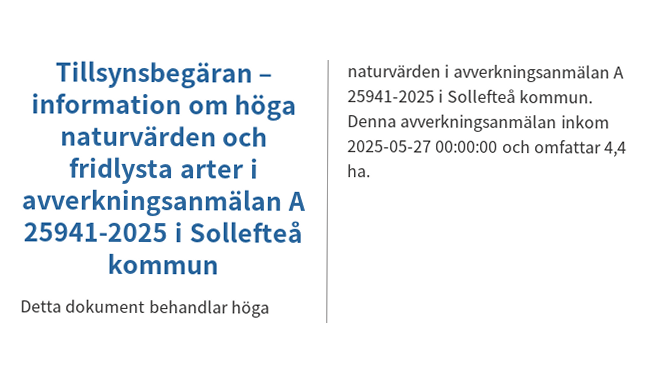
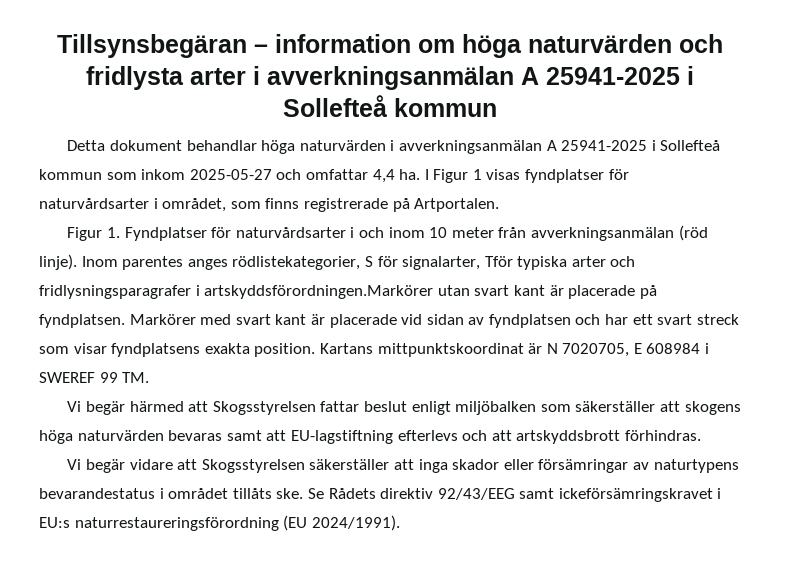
[518,89,593,104] [347,113,558,133] kommun. Denna avverkningsanmälan -> [39,169,137,180] kommun som
[435,140,499,153] 00:00:00 -> (272, 174) none
(371, 171) none -> [424,169,629,183] [39,198,500,212] [67,225,708,241] [39,254,636,270] [39,285,657,299] [39,314,739,328] [39,343,710,357] [39,372,150,383] [67,401,741,415] [39,430,701,444] [67,459,739,473] [39,488,722,502] [39,515,400,531] I Figur 1 visas fyndplatser för naturvårdsarter i området, som finns registrerade på Artportalen. // Figur 1. Fyndplatser för naturvårdsarter i och inom 10 meter från avverkningsanmälan (röd linje). Inom parentes anges rödlistekategorier, S för signalarter, Tför typiska arter och fridlysningsparagrafer i artskyddsförordningen.Markörer utan svart kant är placerade på fyndplatsen. Markörer med svart kant är placerade vid sidan av fyndplatsen och har ett svart streck som visar fyndplatsens exakta position. Kartans mittpunktskoordinat är N 7020705, E 608984 i SWEREF 99 TM. // Vi begär härmed att Skogsstyrelsen fattar beslut enligt miljöbalken som säkerställer att skogens höga naturvärden bevaras samt att EU-lagstiftning efterlevs och att artskyddsbrott förhindras. // Vi begär vidare att Skogsstyrelsen säkerställer att inga skador eller försämringar av naturtypens bevarandestatus i området tillåts ske. Se Rådets direktiv 92/43/EEG samt ickeförsämringskravet i EU:s naturrestaureringsförordning (EU 2024/1991).

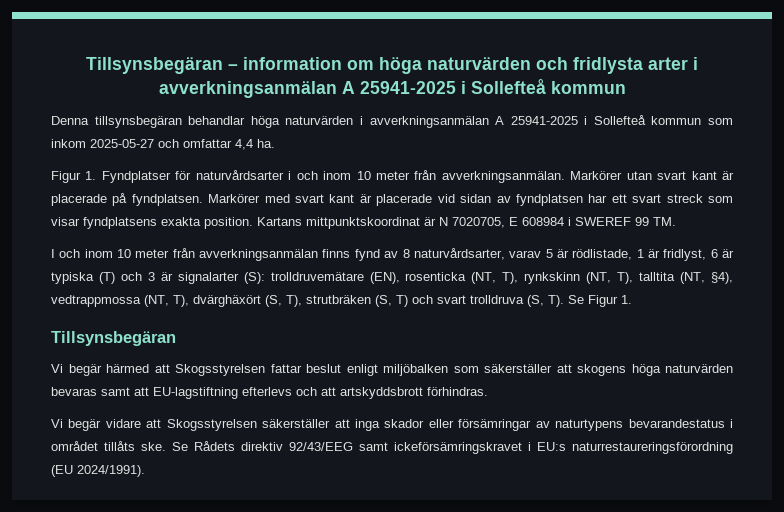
[67,140,183,151] Detta dokument -> [51,116,182,128] Denna tillsynsbegäran
[424,169,629,183] [39,198,500,212] I Figur 1 visas fyndplatser för naturvårdsarter i området, som finns registrerade på Artportalen. -> (275, 143) none
[530,225,708,241] [39,254,636,270] [39,285,434,299] avverkningsanmälan (röd linje). Inom parentes anges rödlistekategorier, S för signalarter, Tför typiska arter och fridlysningsparagrafer i artskyddsförordningen.Markörer -> [441,171,623,183] avverkningsanmälan. Markörer
[575,314,601,325] och -> (583, 200) none
(150, 377) none -> [51,248,735,261] [51,272,734,284] [51,295,632,307] [51,331,176,346] // I och inom 10 meter från avverkningsanmälan finns fynd av 8 naturvårdsarter, varav 5 är rödlistade, 1 är fridlyst, 6 är typiska (T) och 3 är signalarter (S): trolldruvemätare (EN), rosenticka (NT, T), rynkskinn (NT, T), talltita (NT, §4), vedtrappmossa (NT, T), dvärghäxört (S, T), strutbräken (S, T) och svart trolldruva (S, T). Se Figur 1. // Tillsynsbegäran

